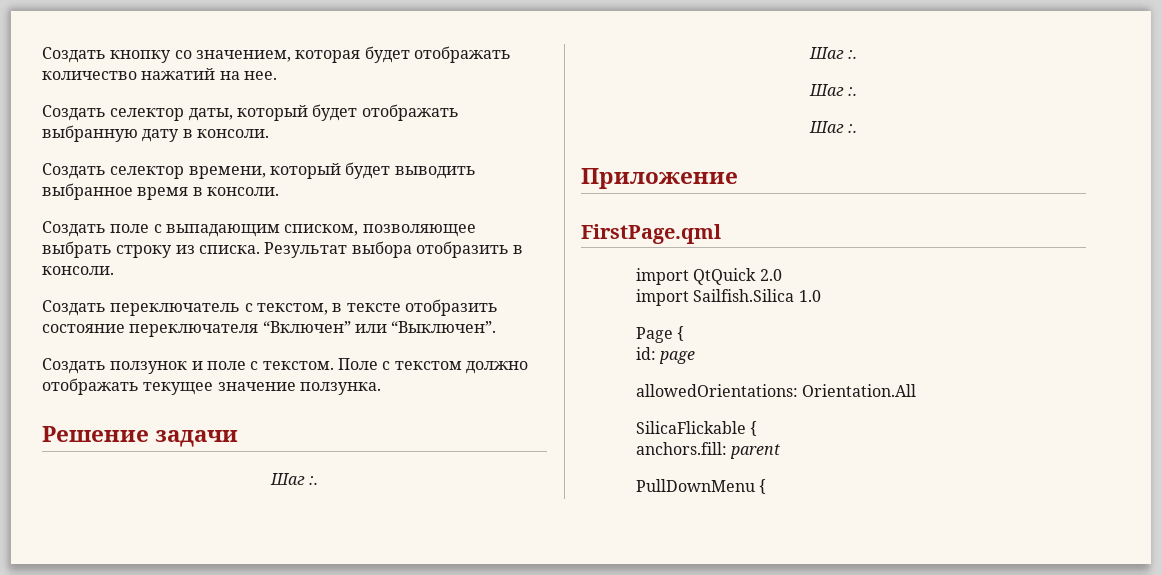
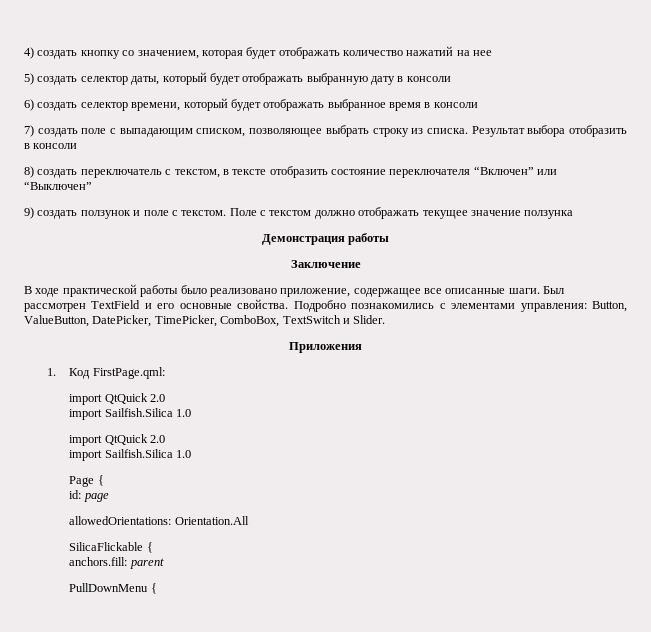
[42,47,106,63] Создать -> [24,47,78,59] 4) создать
[243,71,277,80] [42,105,106,121] нее. // Создать -> [473,50,493,56] [24,73,78,85] нее // 5) создать
[196,129,269,138] [42,163,106,179] консоли. // Создать -> [406,76,451,82] [24,99,78,111] консоли // 6) создать
[394,166,476,179] выводить -> [263,99,325,111] отображать
[206,187,279,196] [42,221,106,237] консоли. // Создать -> [433,102,478,108] [24,125,78,137] консоли // 7) создать
[42,266,114,275] [42,300,106,316] консоли. // Создать -> [33,143,78,149] [24,166,78,178] консоли // 8) создать
[391,321,497,333] [42,358,106,374] “Выключен”. // Создать -> [24,181,92,190] [24,207,78,219] “Выключен” // 9) создать
[299,382,381,395] [42,426,239,447] [269,473,319,485] [808,47,858,59] [808,84,858,96] [808,121,858,133] [581,168,738,189] [581,224,721,244] ползунка. // Решение задачи // Шаг :. // Шаг :. // Шаг :. // Шаг :. // Приложение // FirstPage.qml -> [524,210,574,219] [261,233,390,245] [290,260,361,268] [24,284,565,297] [24,299,627,312] [24,315,386,327] [289,342,362,353] [46,367,165,379] [69,393,165,405] [69,408,191,420] ползунка // Демонстрация работы // Заключение // В ходе практической работы было реализовано приложение, содержащее все описанные шаги. Был рассмотрен TextField и его основные свойства. Подробно познакомились с элементами управления: Button, ValueButton, DatePicker, TimePicker, ComboBox, TextSwitch и Slider. // Приложения // 1. Код FirstPage.qml: // import QtQuick 2.0 // import Sailfish.Silica 1.0

